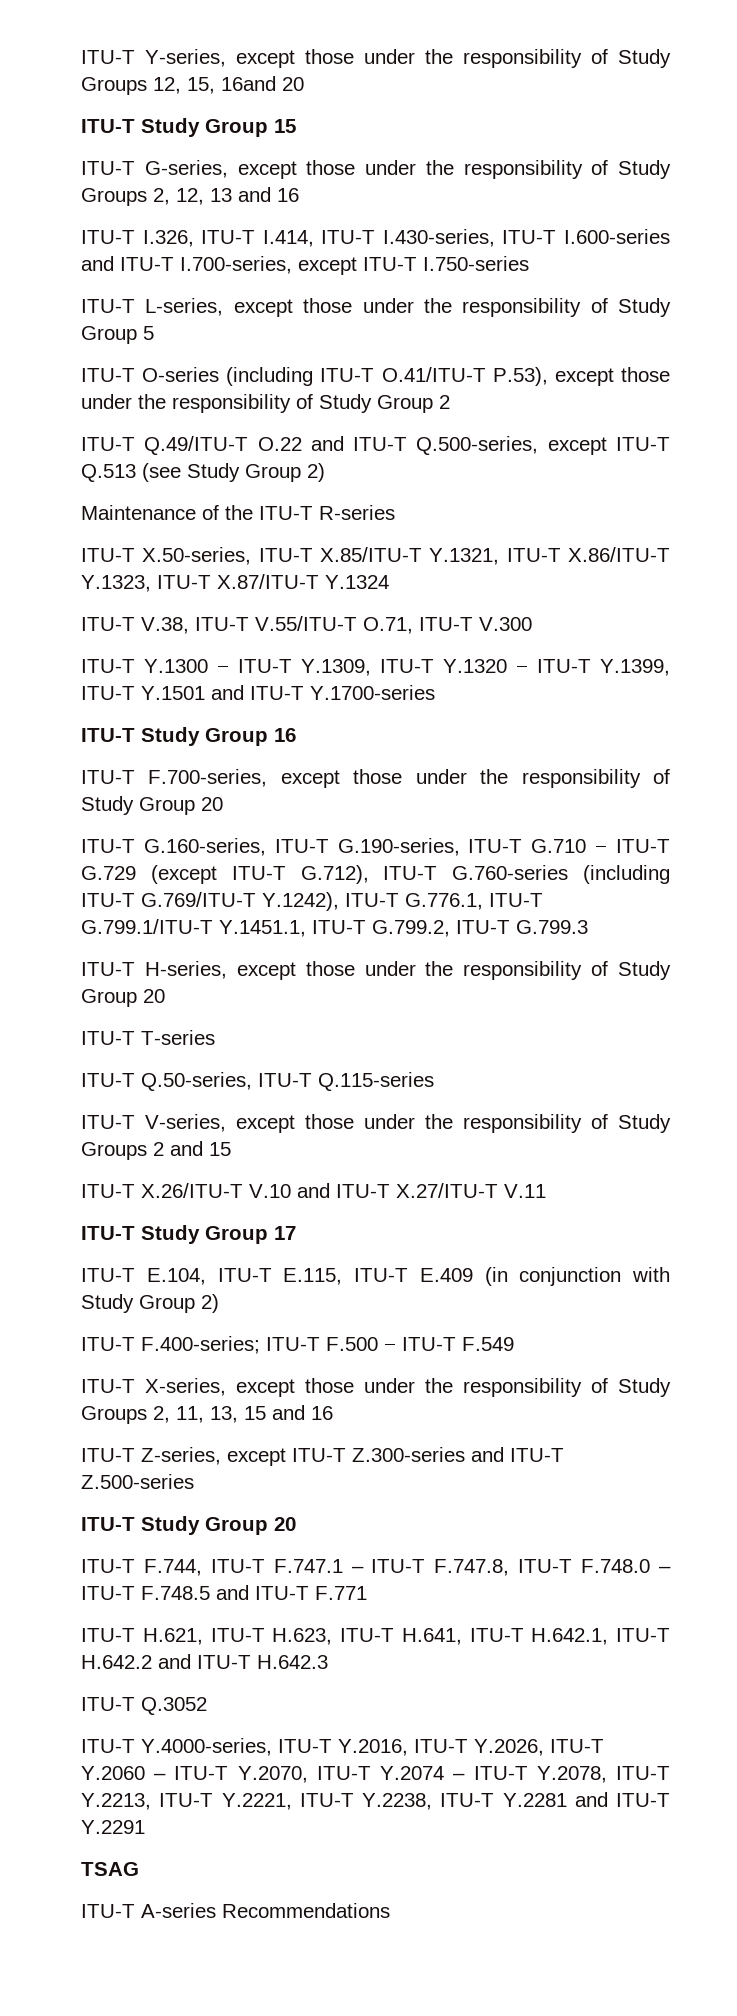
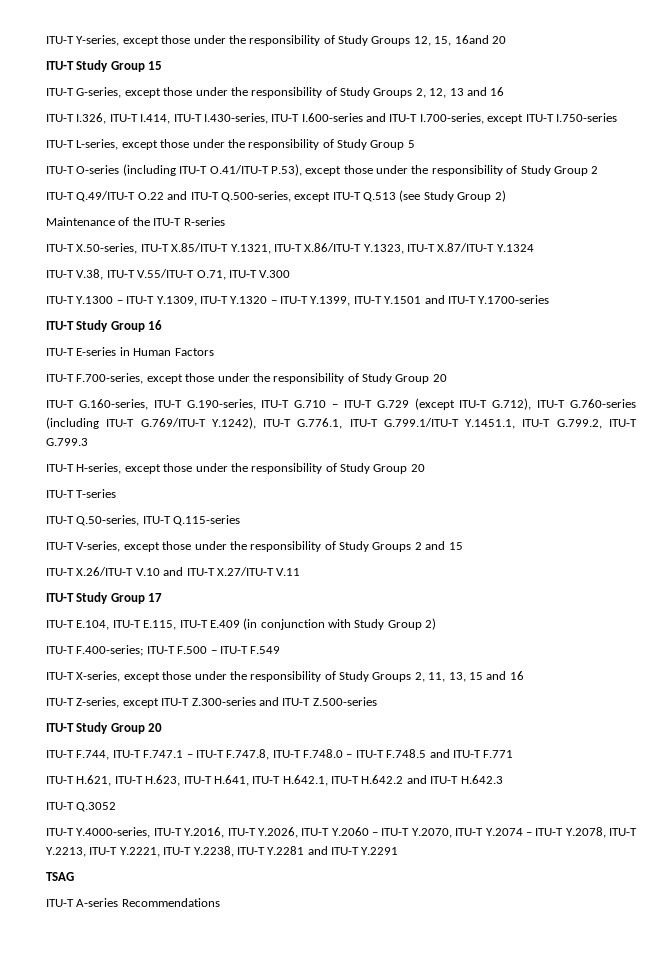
(296, 735) none -> [46,347,214,356] // ITU-T E-series in Human Factors

